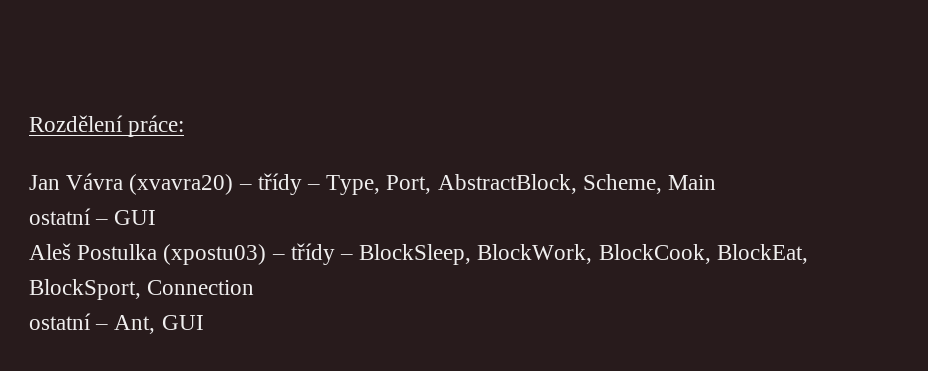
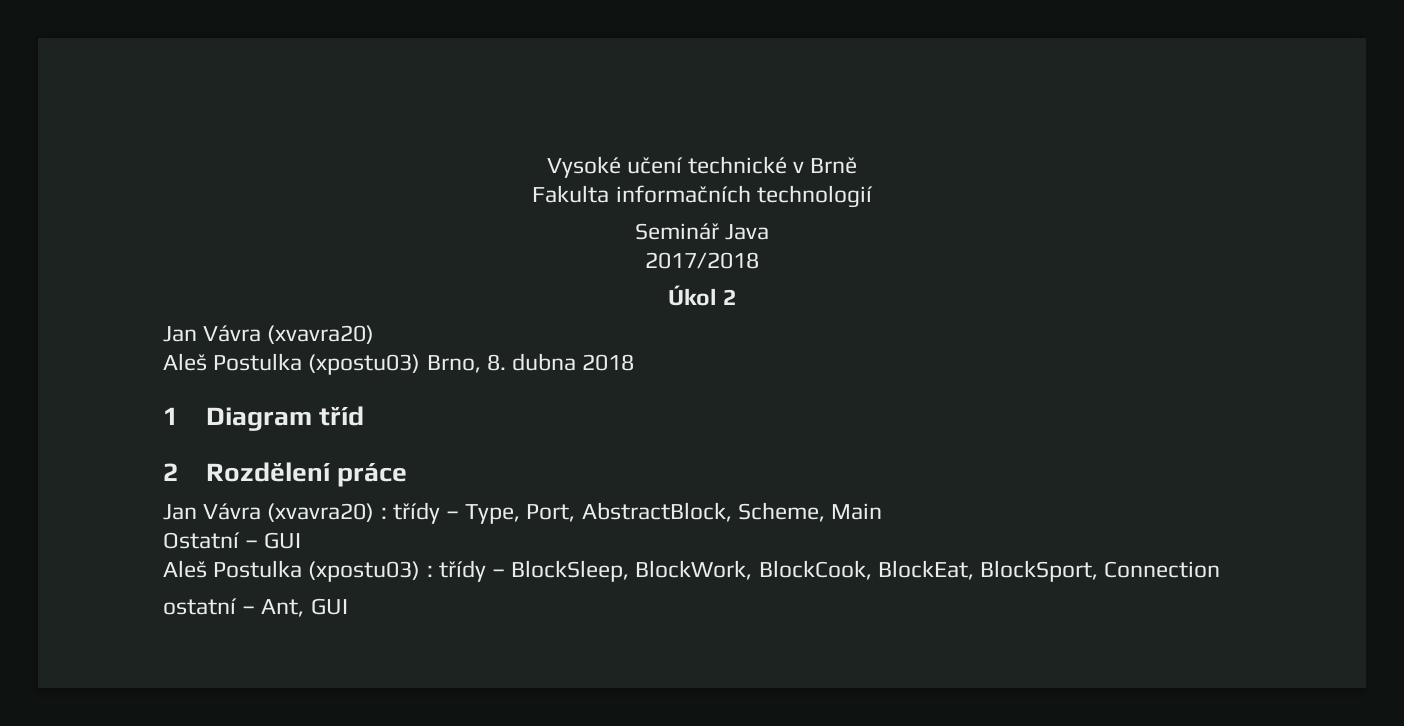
[29,115,185,137] [29,173,252,195] Rozdělení práce: // Jan Vávra (xvavra20) – -> [546,156,858,178] [532,185,873,208] [634,223,770,240] [645,252,759,269] [668,285,736,306] [163,325,375,344] [163,353,635,375] [163,406,364,431] [163,462,407,487] [163,503,387,522] Vysoké učení technické v Brně // Fakulta informačních technologií // Seminář Java // 2017/2018 // Úkol 2 // Jan Vávra (xvavra20) // Aleš Postulka (xpostu03) Brno, 8. dubna 2018 // 1 Diagram tříd // 2 Rozdělení práce // Jan Vávra (xvavra20) :
[29,208,91,225] ostatní -> [163,532,240,549] Ostatní
[271,254,285,260] – -> [426,565,433,577] :

